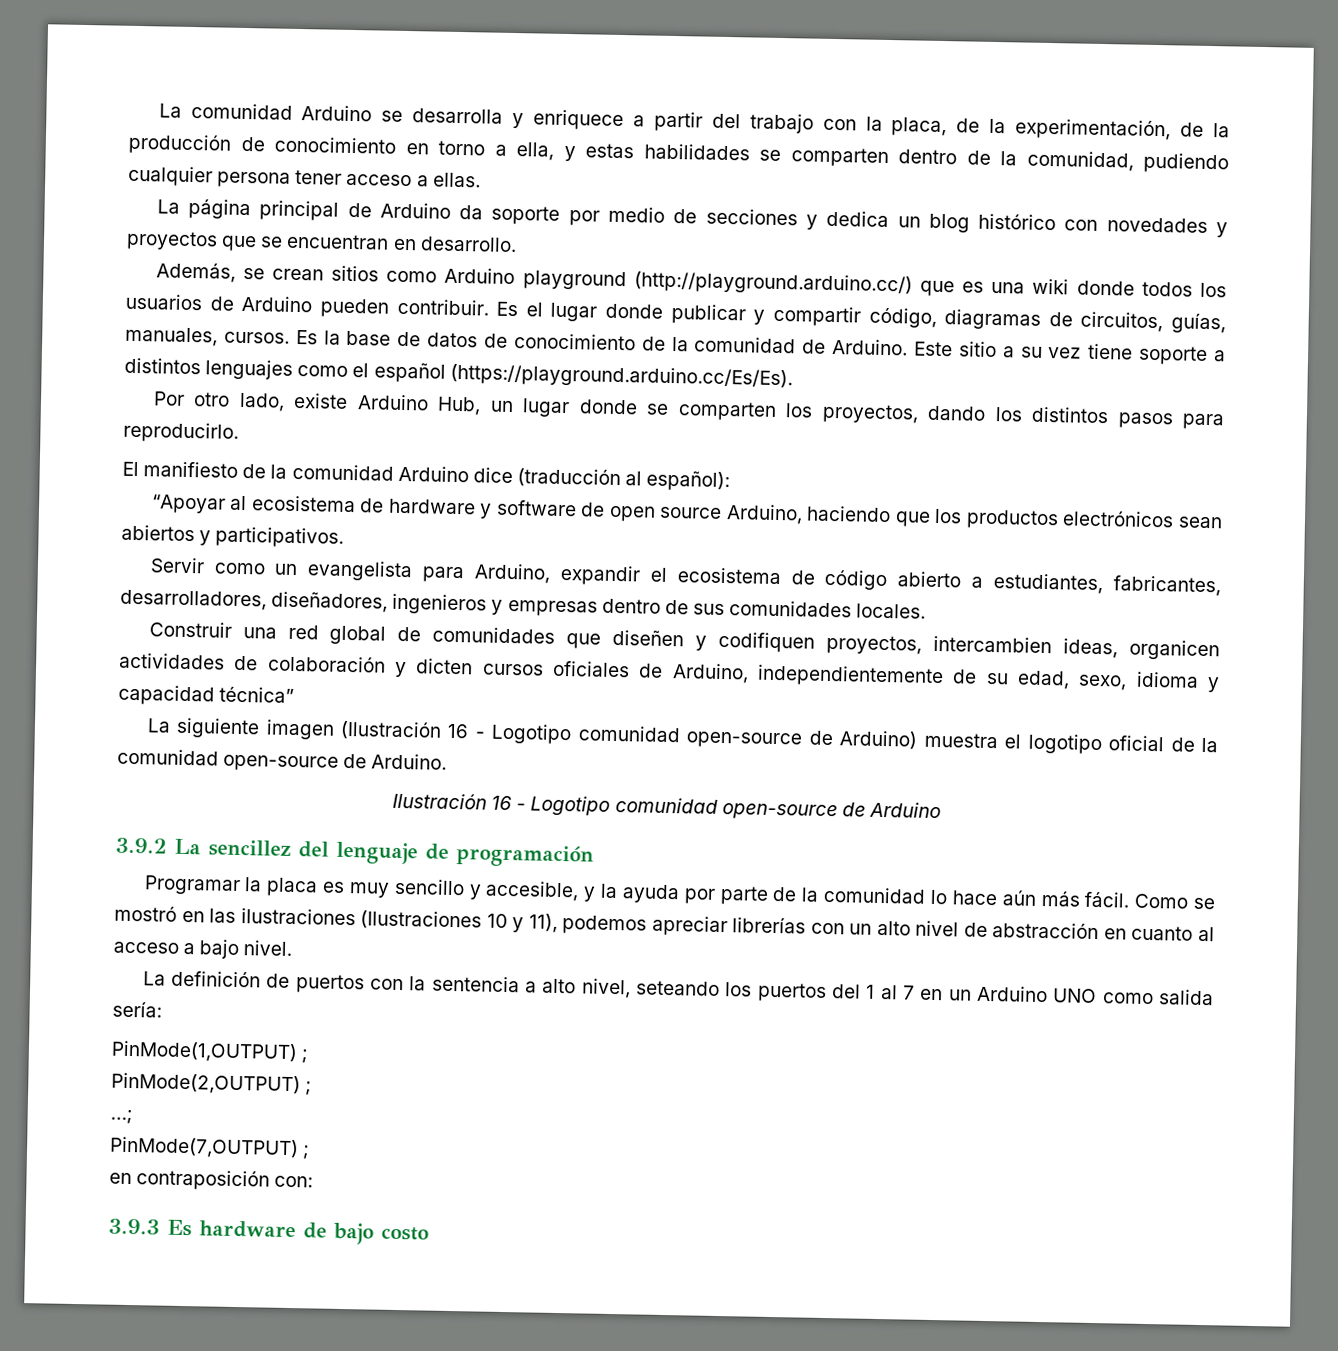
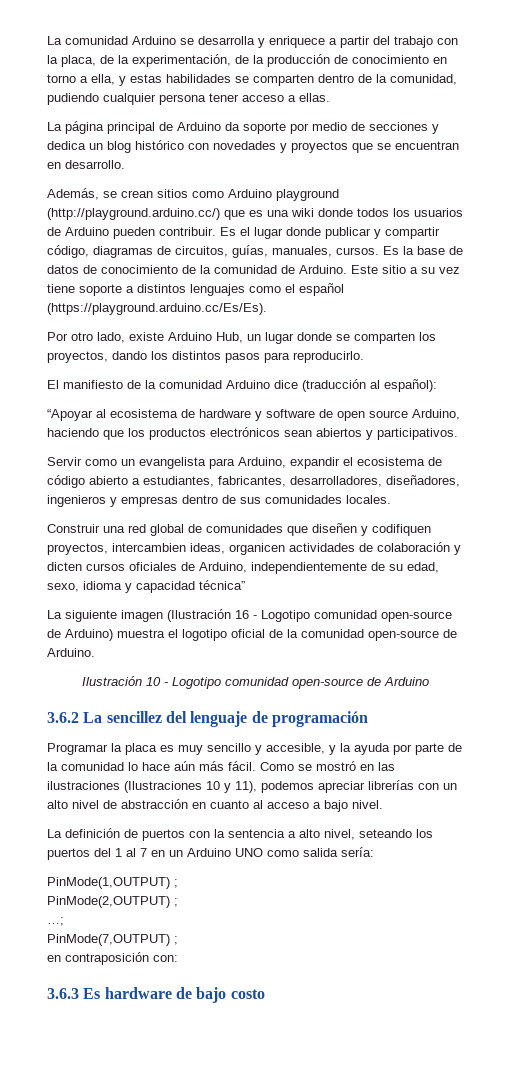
[491,795,513,811] 16 -> [145,677,161,686] 10
[115,837,167,854] 3.9.2 -> [47,712,79,723] 3.6.2
[108,1218,160,1235] 3.9.3 -> [47,988,79,999] 3.6.3

